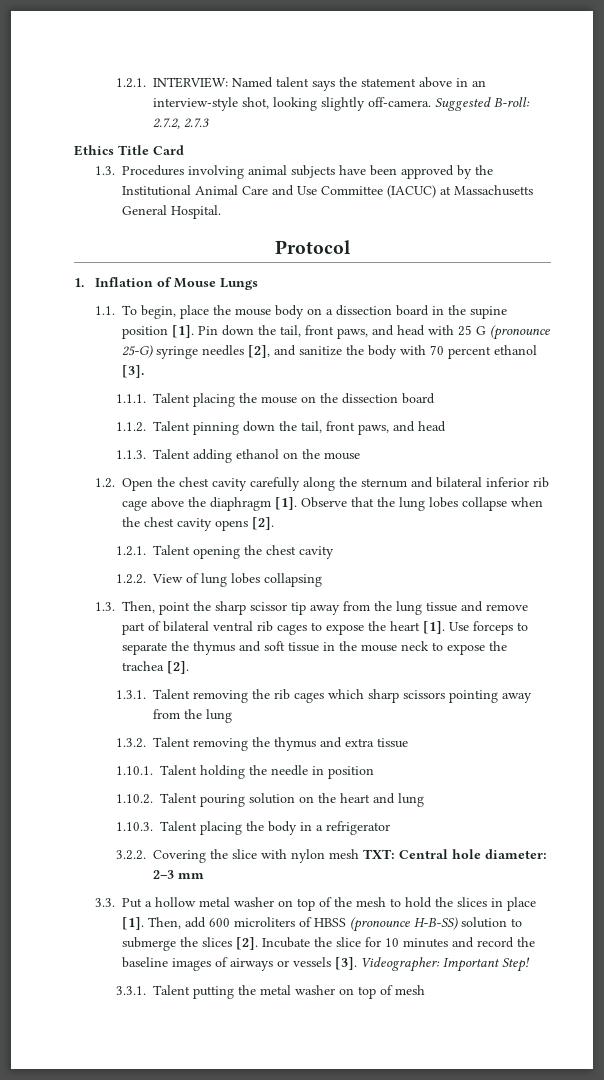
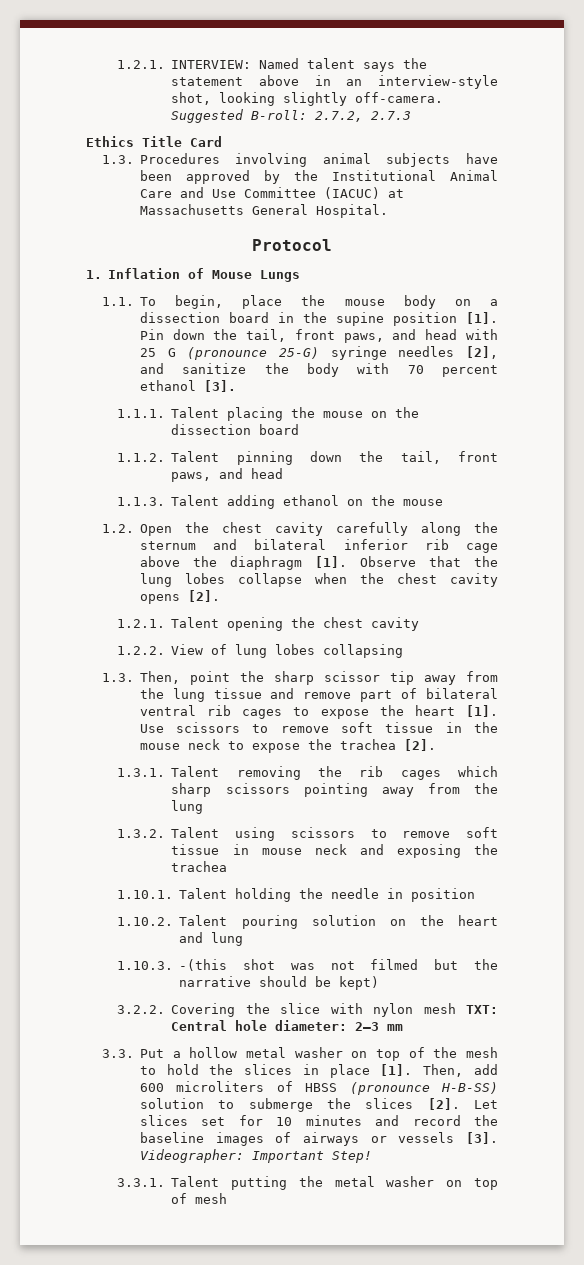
[472,621,528,635] [121,641,261,655] forceps to separate the thymus and -> [176,722,329,733] scissors to remove
[192,737,408,751] removing the thymus and extra tissue -> [235,827,499,841] [171,844,499,858] [171,861,228,872] using scissors to remove soft tissue in mouse neck and exposing the trachea
[159,821,390,835] Talent placing the body in a refrigerator -> [179,959,498,971] [179,976,380,990] -(this shot was not filmed but the narrative should be kept)
[261,937,361,948] Incubate the slice -> [474,1100,499,1109] [139,1115,226,1126] Let slices set

